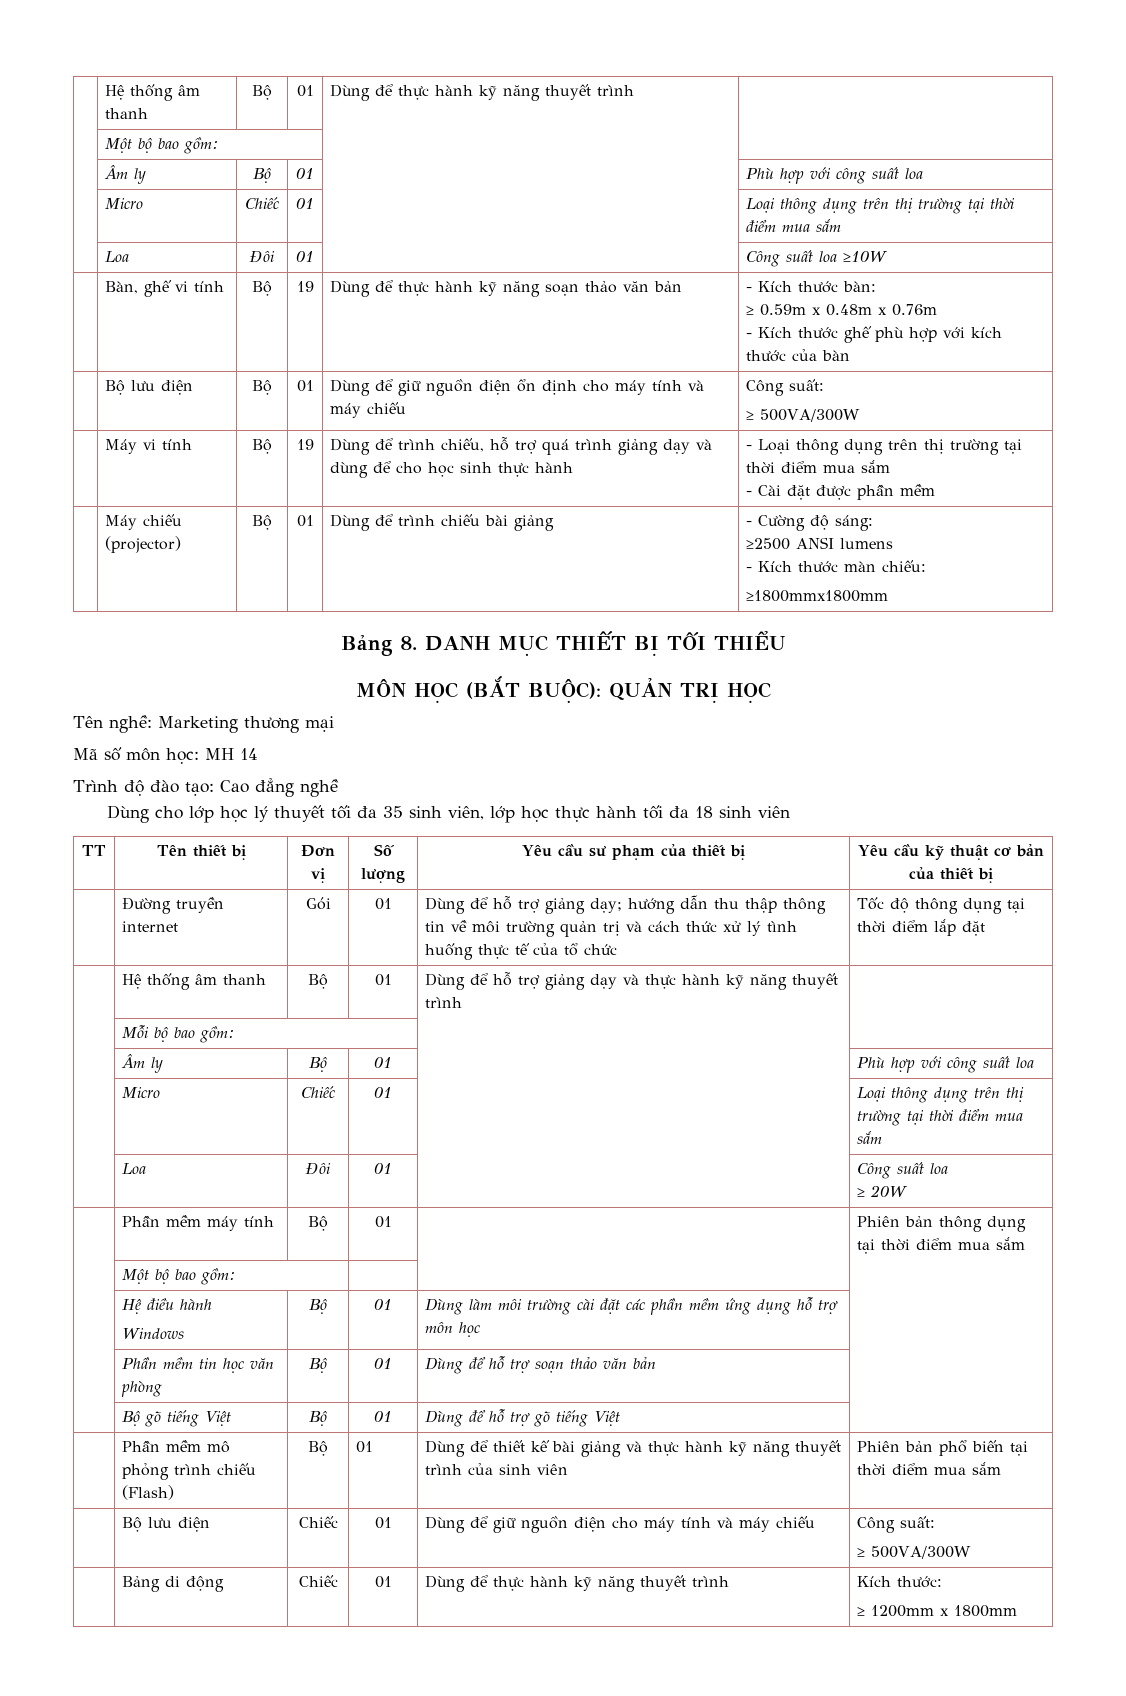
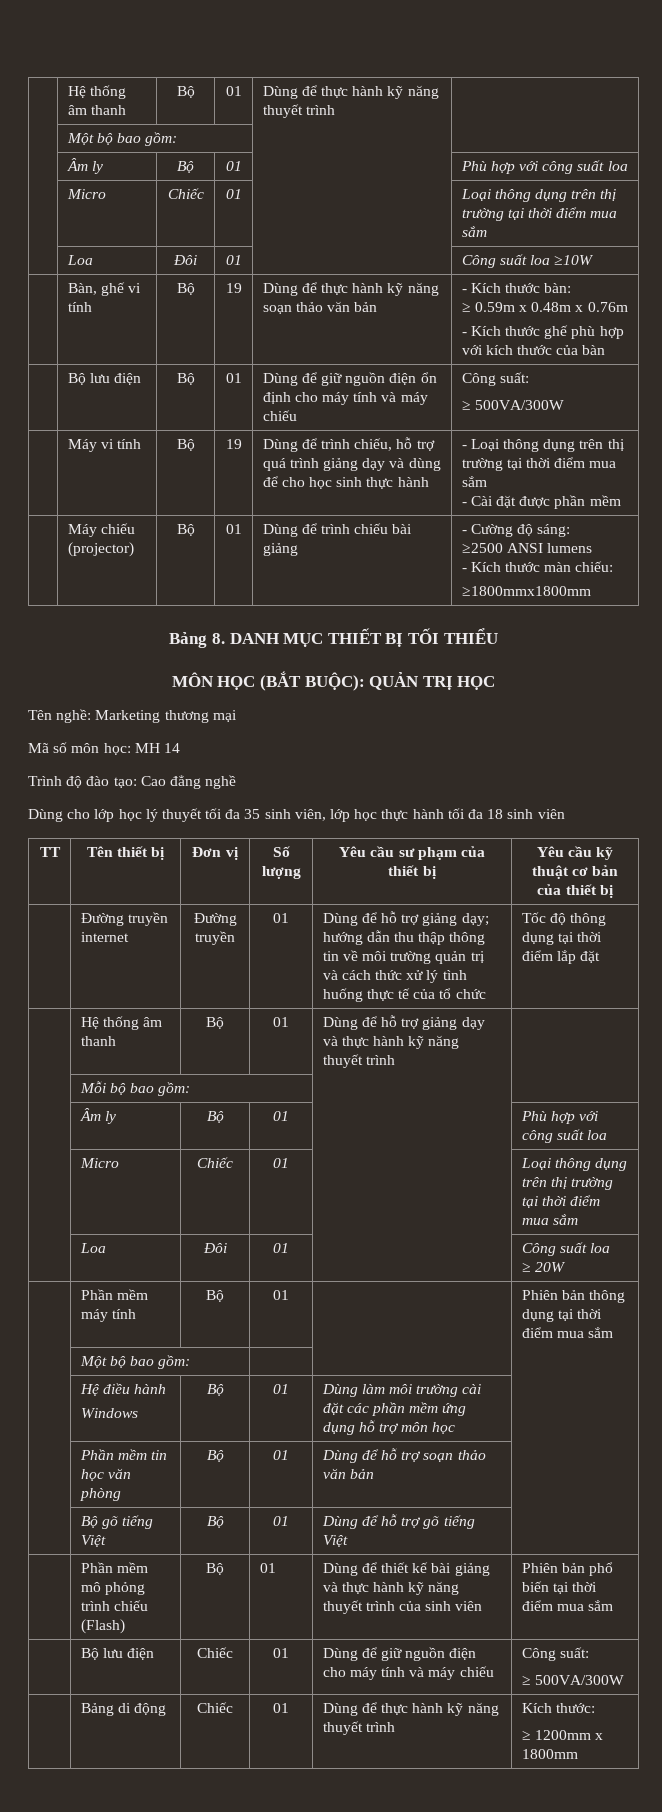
[305,897,331,910] Gói -> [193,913,237,926] [195,931,235,945] Đường truyền

